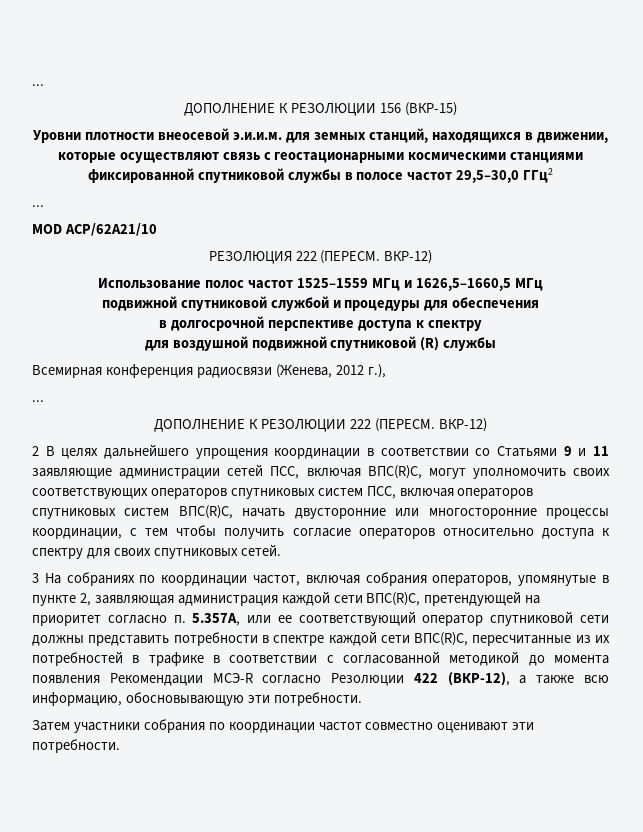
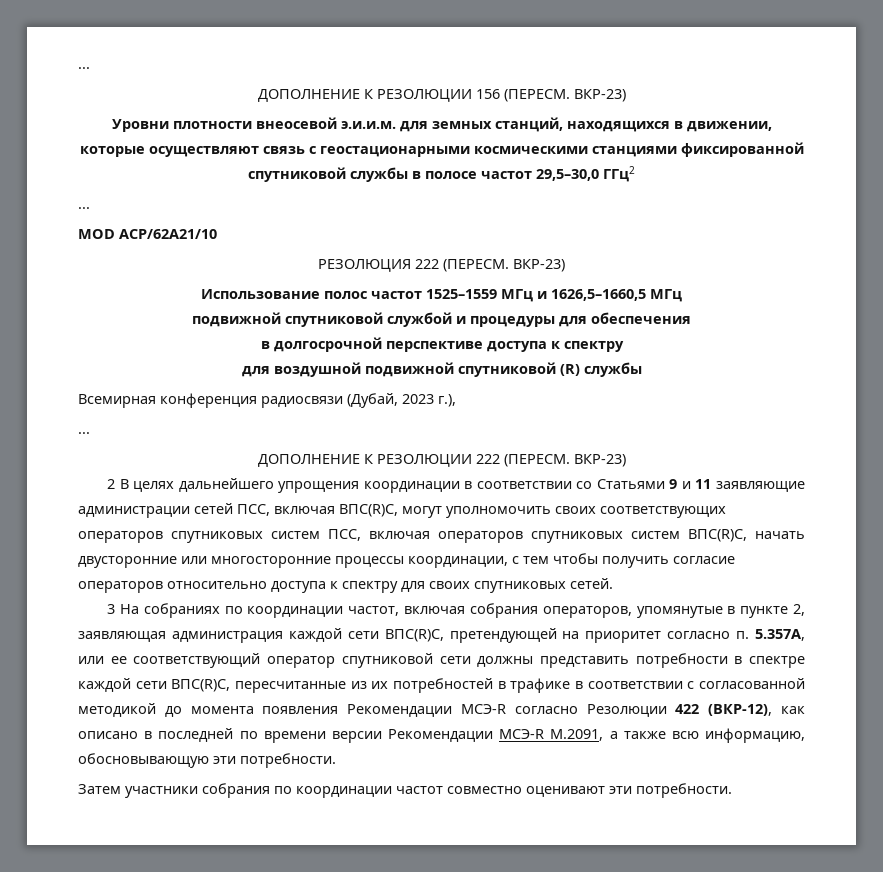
[404,102,457,116] (ВКР-15) -> [503,89,626,102] (ПЕРЕСМ. ВКР-23)
[384,250,433,264] ВКР-12) -> [513,259,565,272] ВКР-23)
[275,364,364,378] (Женева, 2012 -> [347,393,434,408] (Дубай, 2023
[438,418,487,432] ВКР-12) -> [573,454,626,467] ВКР-23)
(510, 679) none -> [780,706,805,714] [78,728,604,743] как описано в последней по времени версии Рекомендации МСЭ-R M.2091,

